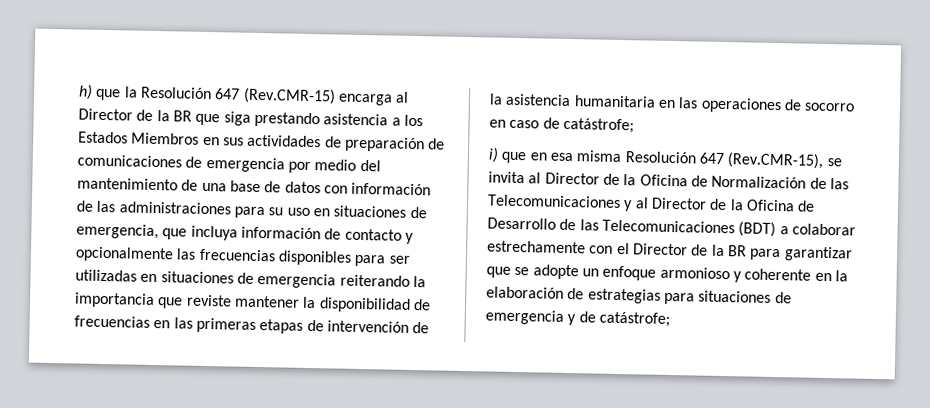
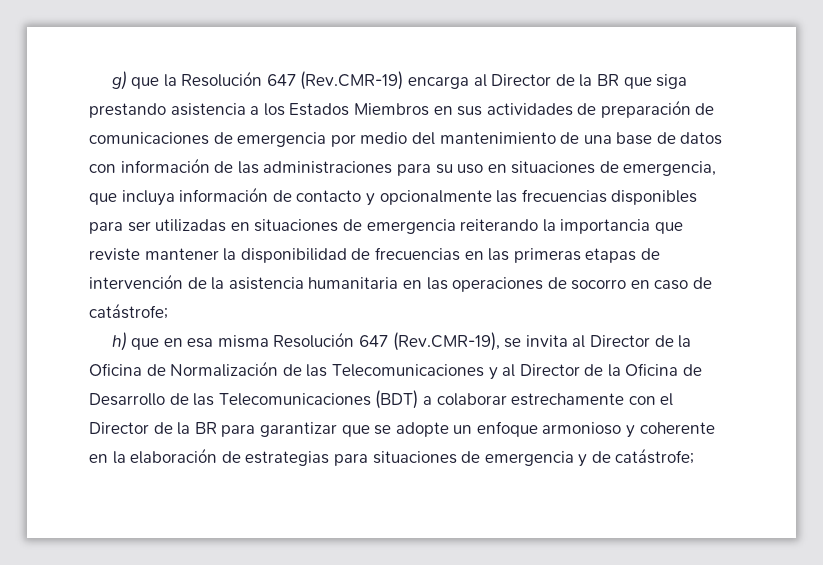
[78,84,93,100] h) -> [111,71,127,90] g)
[242,87,336,105] (Rev.CMR-15) -> [300,71,404,90] (Rev.CMR-19)
[488,147,499,163] i) -> [111,332,127,351] h)
[727,152,825,169] (Rev.CMR-15), -> [392,332,500,351] (Rev.CMR-19),

